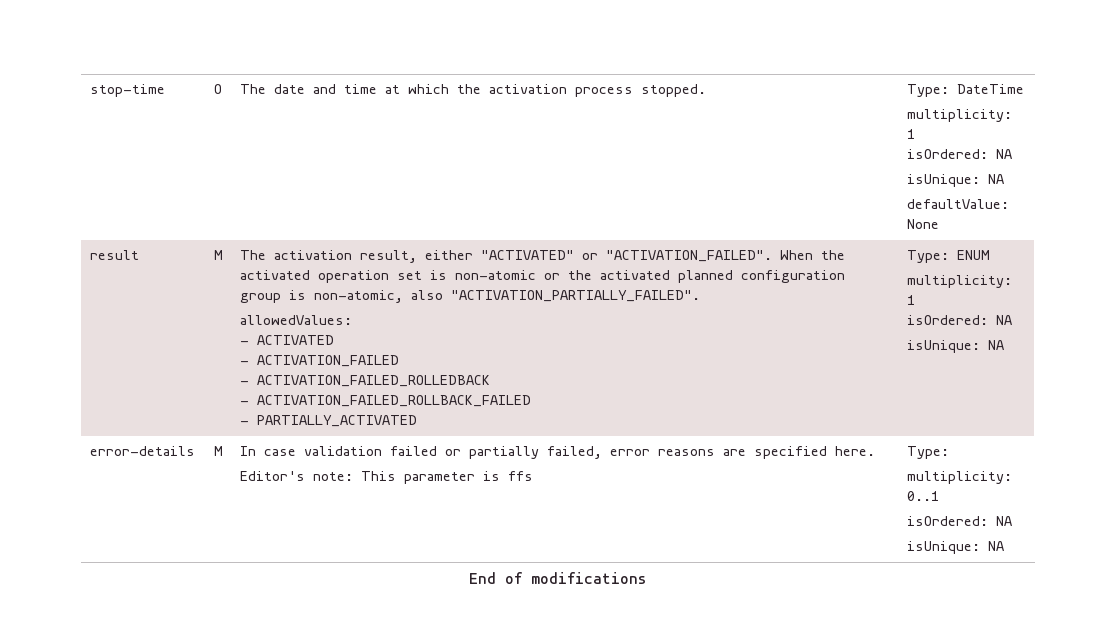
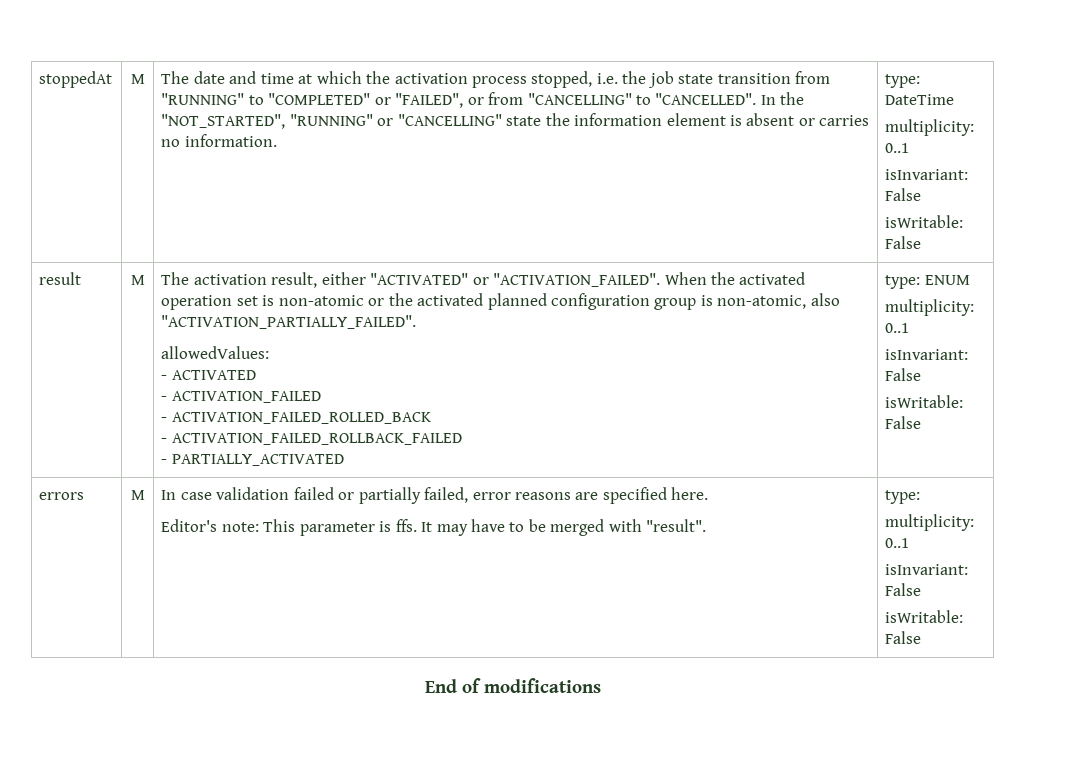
[89,84,165,97] [214,84,222,94] stop-time | O -> [39,71,113,88] [130,74,145,84] stoppedAt | M
[640,84,706,97] [906,84,1024,97] [906,109,1012,122] [906,129,915,139] [906,149,1012,159] [906,174,1004,187] [906,199,1009,209] [906,219,939,229] stopped. | Type: DateTime // multiplicity: 1 // isOrdered: NA // isUnique: NA // defaultValue: None -> [531,71,831,88] [161,92,805,108] [161,113,870,129] [161,134,277,147] [885,74,921,88] [885,94,955,105] [885,119,975,136] [885,143,910,153] [885,169,969,180] [885,188,922,201] [885,215,964,228] [885,236,922,249] stopped, i.e. the job state transition from "RUNNING" to "COMPLETED" or "FAILED", or from "CANCELLING" to "CANCELLED". In the "NOT_STARTED", "RUNNING" or "CANCELLING" state the information element is absent or carries no information. | type: DateTime // multiplicity: 0..1 // isInvariant: False // isWritable: False
[256,375,490,387] ACTIVATION_FAILED_ROLLEDBACK -> [171,412,431,424] ACTIVATION_FAILED_ROLLED_BACK
[906,250,949,263] Type: -> [885,275,921,289] type:
[906,295,915,305] [906,315,1012,325] [906,340,1004,353] [89,446,195,456] 1 // isOrdered: NA // isUnique: NA // error-details -> [885,323,910,333] [885,349,969,360] [885,368,922,381] [885,395,964,408] [885,416,922,429] [39,492,85,500] 0..1 // isInvariant: False // isWritable: False // errors
[507,471,533,481] [906,446,949,459] [906,471,1012,484] [906,491,939,501] [906,516,1012,526] [906,541,1004,554] ffs | Type: // multiplicity: 0..1 // isOrdered: NA // isUnique: NA -> [395,519,707,536] [885,490,921,504] [885,514,975,531] [885,538,910,548] [885,564,969,575] [885,583,922,596] [885,610,964,623] [885,631,922,644] ffs. It may have to be merged with "result". | type: // multiplicity: 0..1 // isInvariant: False // isWritable: False

